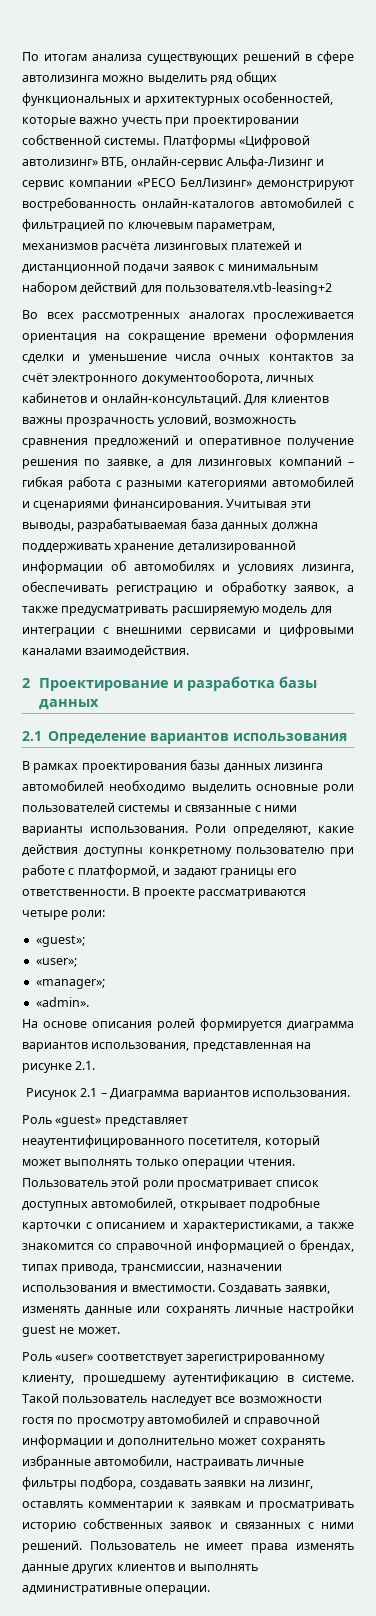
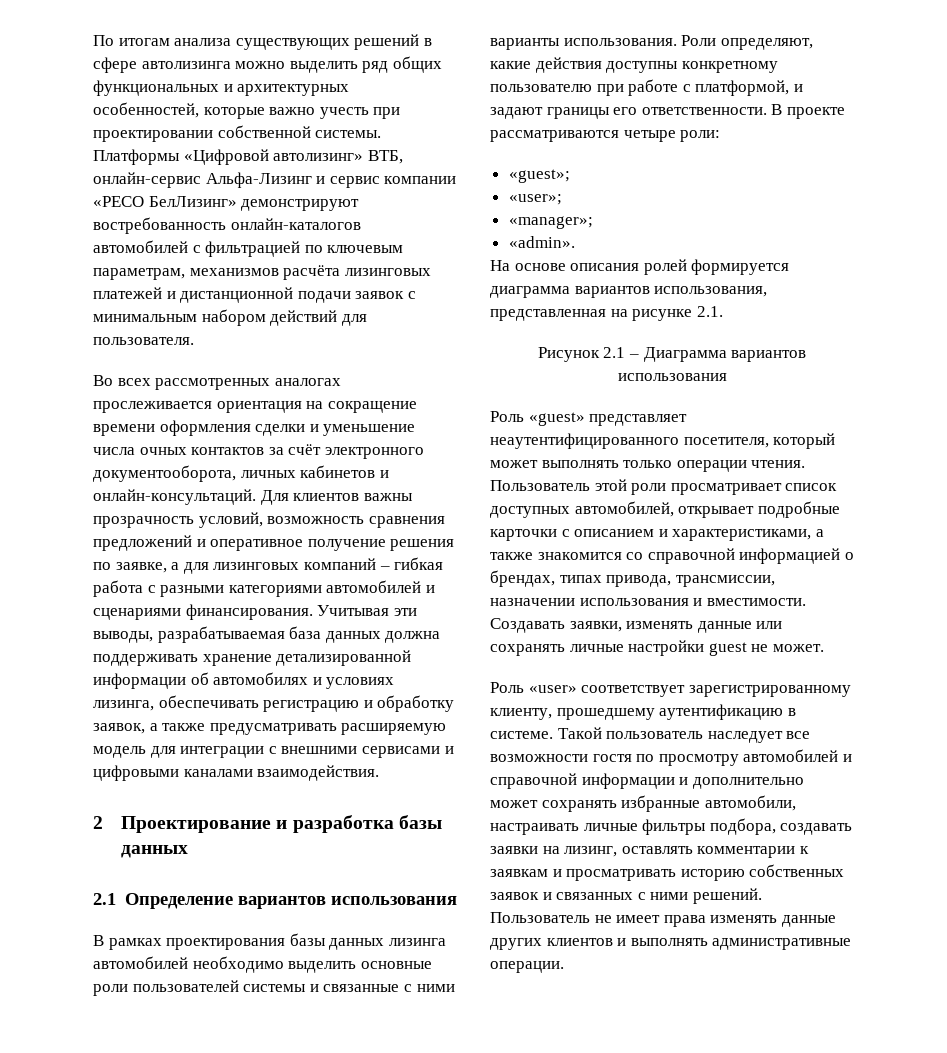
[165,282,333,295] пользователя.vtb-leasing+2 -> [93,337,194,345] пользователя.
[251,1090,350,1097] использования. -> [617,373,727,381] использования

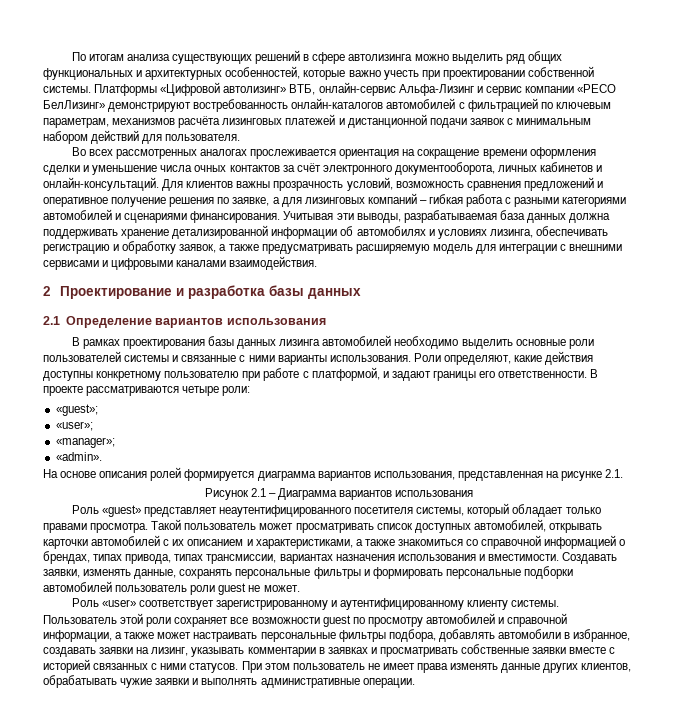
[683,433,836,449] [490,460,806,472] [490,479,838,495] [490,501,840,518] [490,529,570,541] посетителя, который может выполнять только операции чтения. Пользователь этой роли просматривает список доступных автомобилей, открывает подробные карточки с -> [354,503,601,517] [43,519,602,533] [43,535,185,549] посетителя системы, который обладает только правами просмотра. Такой пользователь может просматривать список доступных автомобилей, открывать карточки автомобилей с их
[537,552,622,560] знакомится -> [397,539,463,546] знакомиться
[675,575,775,587] [490,598,575,606] трансмиссии, назначении -> [174,554,395,564] типах трансмиссии, вариантах назначения
[697,621,783,633] [490,640,705,656] данные или сохранять личные настройки -> [134,566,573,579] [43,581,216,595] данные, сохранять персональные фильтры и формировать персональные подборки автомобилей пользователь роли
[490,704,796,720] [490,727,783,743] клиенту, прошедшему аутентификацию в системе. Такой пользователь наследует -> [331,598,560,610] [43,613,229,627] и аутентифицированному клиенту системы. Пользователь этой роли сохраняет
[592,754,632,762] гостя -> [322,615,351,627] guest
[581,773,804,789] [490,795,796,812] [490,818,853,835] [490,846,809,858] [490,864,845,881] [490,888,762,904] [490,912,590,923] информации и дополнительно может сохранять избранные автомобили, настраивать личные фильтры подбора, создавать заявки на лизинг, оставлять комментарии к заявкам и просматривать историю собственных заявок и связанных с ними решений. Пользователь -> [43,629,631,642] [43,644,616,657] [43,659,365,673] информации, а также может настраивать персональные фильтры подбора, добавлять автомобили в избранное, создавать заявки на лизинг, указывать комментарии в заявках и просматривать собственные заявки вместе с историей связанных с ними статусов. При этом пользователь
[546,938,613,946] клиентов -> [581,663,632,672] [43,675,190,688] клиентов, обрабатывать чужие заявки

